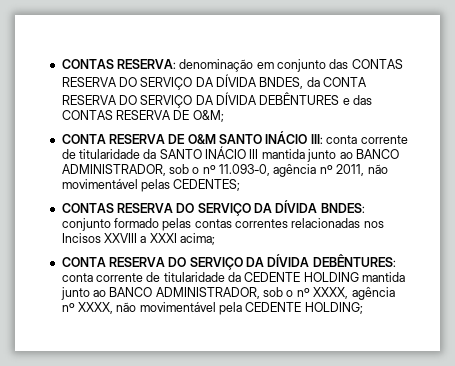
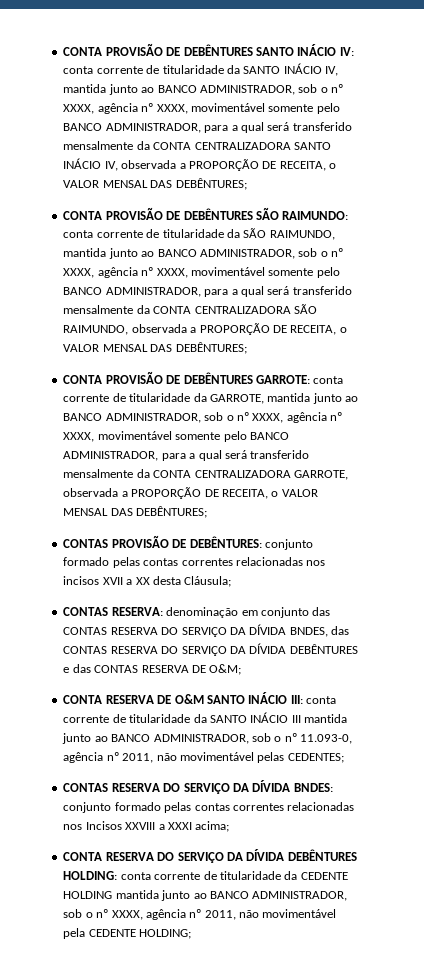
(61, 64) none -> [63,43,354,56] [63,63,339,76] [63,84,344,95] [63,103,340,114] [63,122,352,133] [63,141,331,150] [63,158,337,171] [63,178,247,190] [63,207,349,220] [63,228,335,240] [63,248,344,259] [63,267,340,278] [63,286,352,297] [63,304,317,314] [63,323,347,335] [63,342,247,354] [63,371,344,384] [63,393,359,404] [63,412,343,423] [63,431,289,442] [63,450,310,461] [63,469,348,480] [63,487,318,499] [63,506,208,518] [63,535,313,550] [63,557,326,568] [63,576,232,587] CONTA PROVISÃO DE DEBÊNTURES SANTO INÁCIO IV: conta corrente de titularidade da SANTO INÁCIO IV, mantida junto ao BANCO ADMINISTRADOR, sob o nº XXXX, agência nº XXXX, movimentável somente pelo BANCO ADMINISTRADOR, para a qual será transferido mensalmente da CONTA CENTRALIZADORA SANTO INÁCIO IV, observada a PROPORÇÃO DE RECEITA, o VALOR MENSAL DAS DEBÊNTURES; // CONTA PROVISÃO DE DEBÊNTURES SÃO RAIMUNDO: conta corrente de titularidade da SÃO RAIMUNDO, mantida junto ao BANCO ADMINISTRADOR, sob o nº XXXX, agência nº XXXX, movimentável somente pelo BANCO ADMINISTRADOR, para a qual será transferido mensalmente da CONTA CENTRALIZADORA SÃO RAIMUNDO, observada a PROPORÇÃO DE RECEITA, o VALOR MENSAL DAS DEBÊNTURES; // CONTA PROVISÃO DE DEBÊNTURES GARROTE: conta corrente de titularidade da GARROTE, mantida junto ao BANCO ADMINISTRADOR, sob o nº XXXX, agência nº XXXX, movimentável somente pelo BANCO ADMINISTRADOR, para a qual será transferido mensalmente da CONTA CENTRALIZADORA GARROTE, observada a PROPORÇÃO DE RECEITA, o VALOR MENSAL DAS DEBÊNTURES; // CONTAS PROVISÃO DE DEBÊNTURES: conjunto formado pelas contas correntes relacionadas nos incisos XVII a XX desta Cláusula; //
[306,77,368,87] da CONTA -> [331,626,350,635] [63,646,108,654] das CONTAS
[312,254,396,267] DEBÊNTURES: -> [287,849,357,861] [63,871,118,880] DEBÊNTURES HOLDING:
[77,302,113,314] XXXX, -> [204,910,236,920] 2011,

